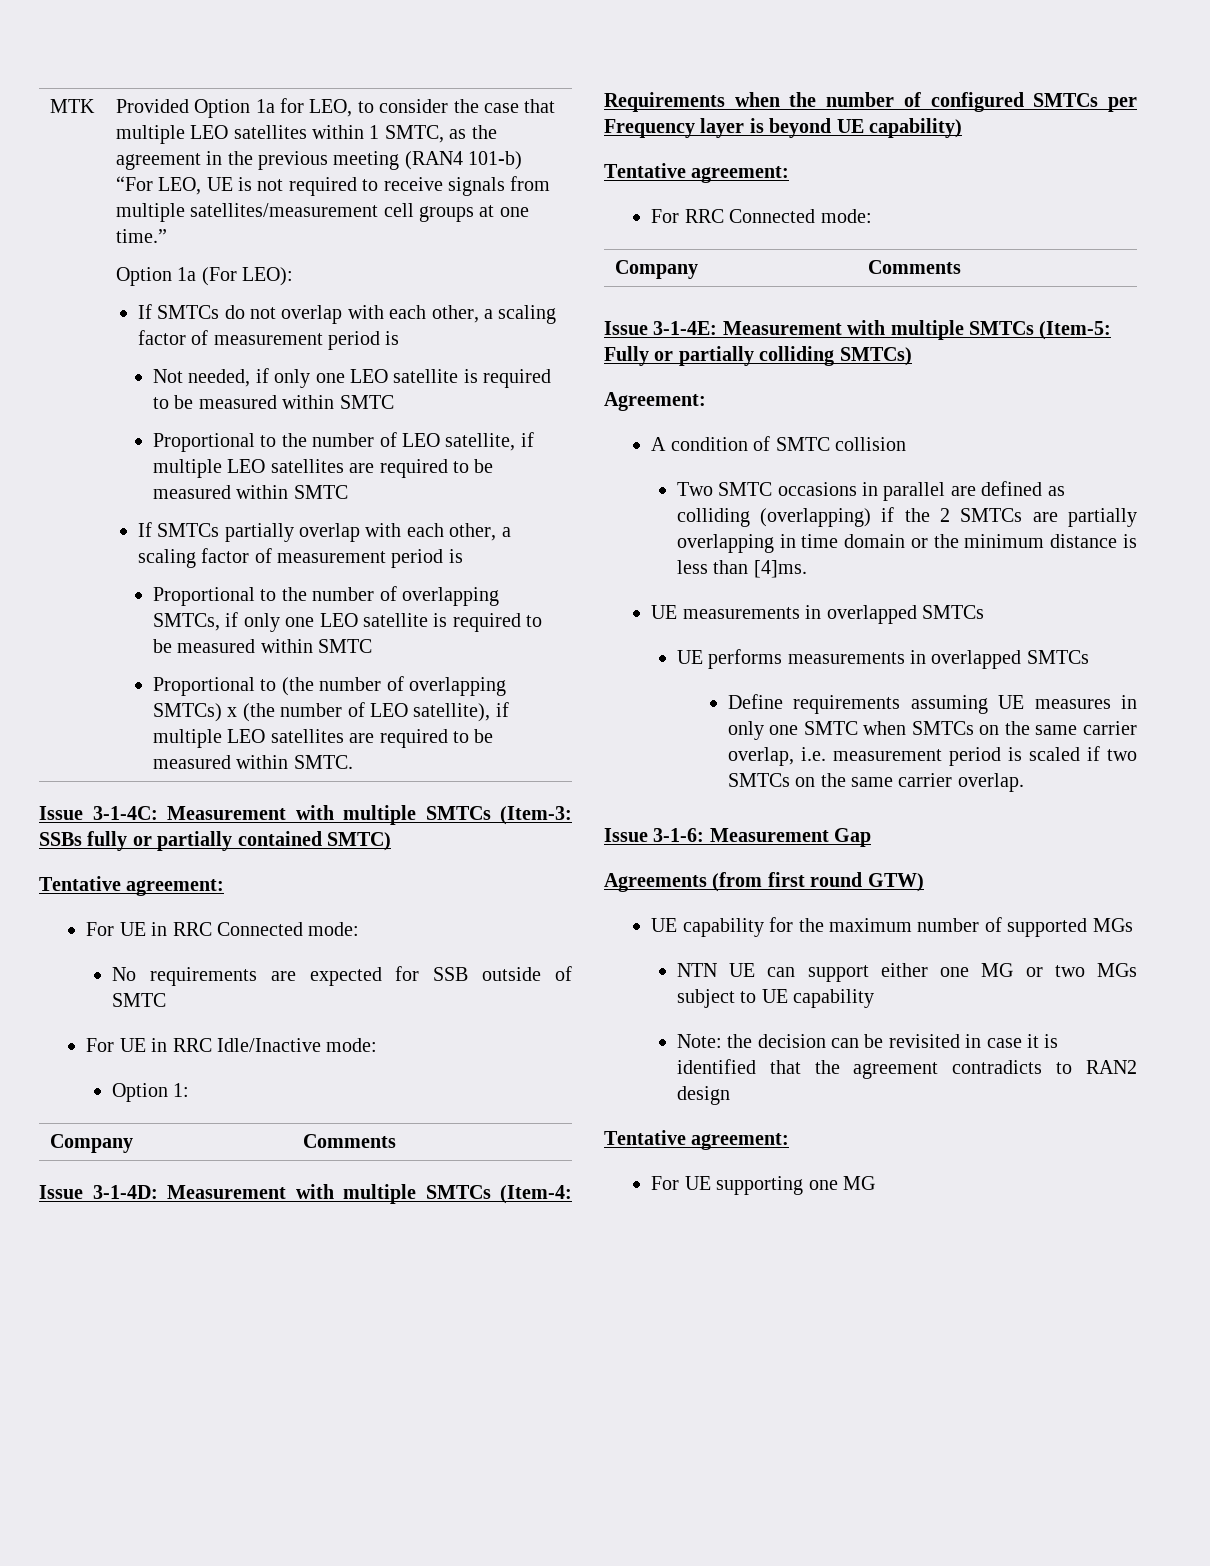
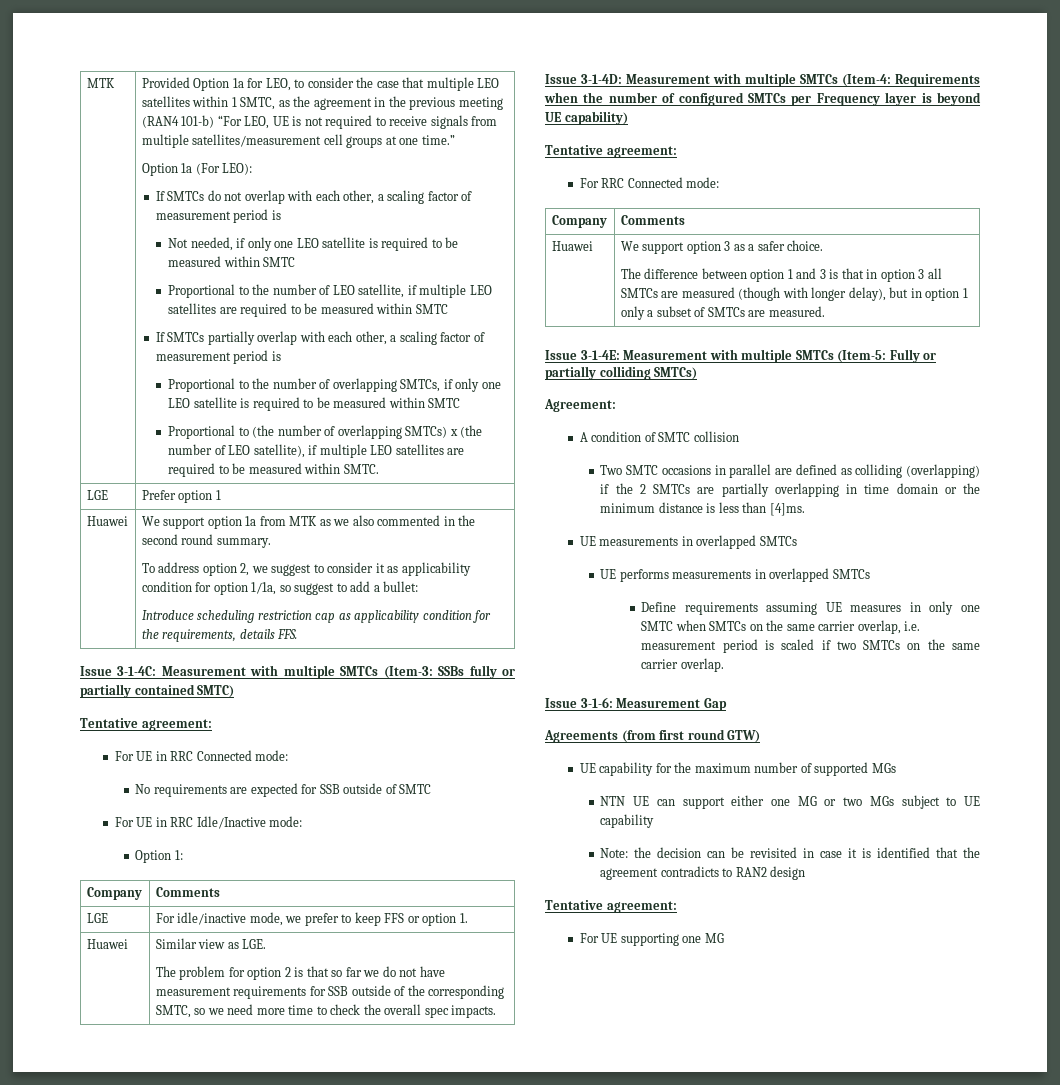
(353, 762) none -> [86,490,108,500] [141,490,221,503] [86,516,128,526] [141,515,476,529] [141,534,271,548] [141,562,471,576] [141,581,419,595] [141,610,492,623] [141,629,298,642] // LGE | Prefer option 1 // Huawei | We support option 1a from MTK as we also commented in the second round summary. // To address option 2, we suggest to consider it as applicability condition for option 1/1a, so suggest to add a bullet: // Introduce scheduling restriction cap as applicability condition for the requirements, details FFS.
(396, 1141) none -> [86,913,108,923] [155,912,468,926] [86,939,128,949] [155,938,267,949] [155,966,445,980] [155,985,505,999] [155,1004,497,1018] // LGE | For idle/inactive mode, we prefer to keep FFS or option 1. // Huawei | Similar view as LGE. // The problem for option 2 is that so far we do not have measurement requirements for SSB outside of the corresponding SMTC, so we need more time to check the overall spec impacts.
(961, 267) none -> [551,241,593,251] [620,240,824,254] [620,268,942,282] [620,287,968,301] [620,306,825,320] // Huawei | We support option 3 as a safer choice. // The difference between option 1 and 3 is that in option 3 all SMTCs are measured (though with longer delay), but in option 1 only a subset of SMTCs are measured.

